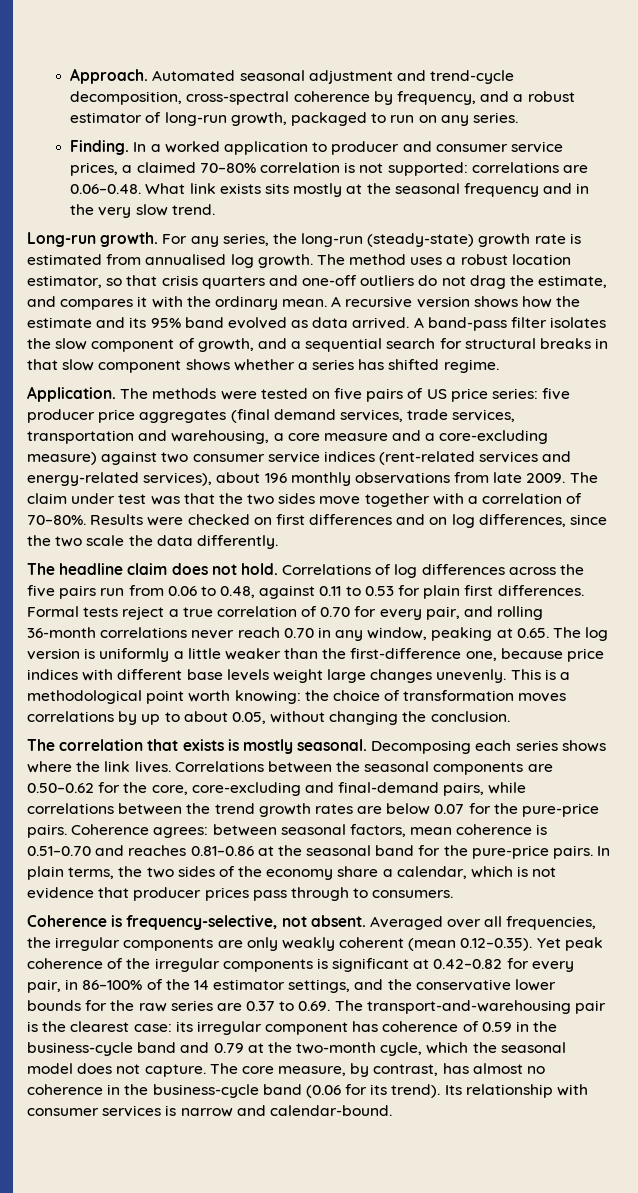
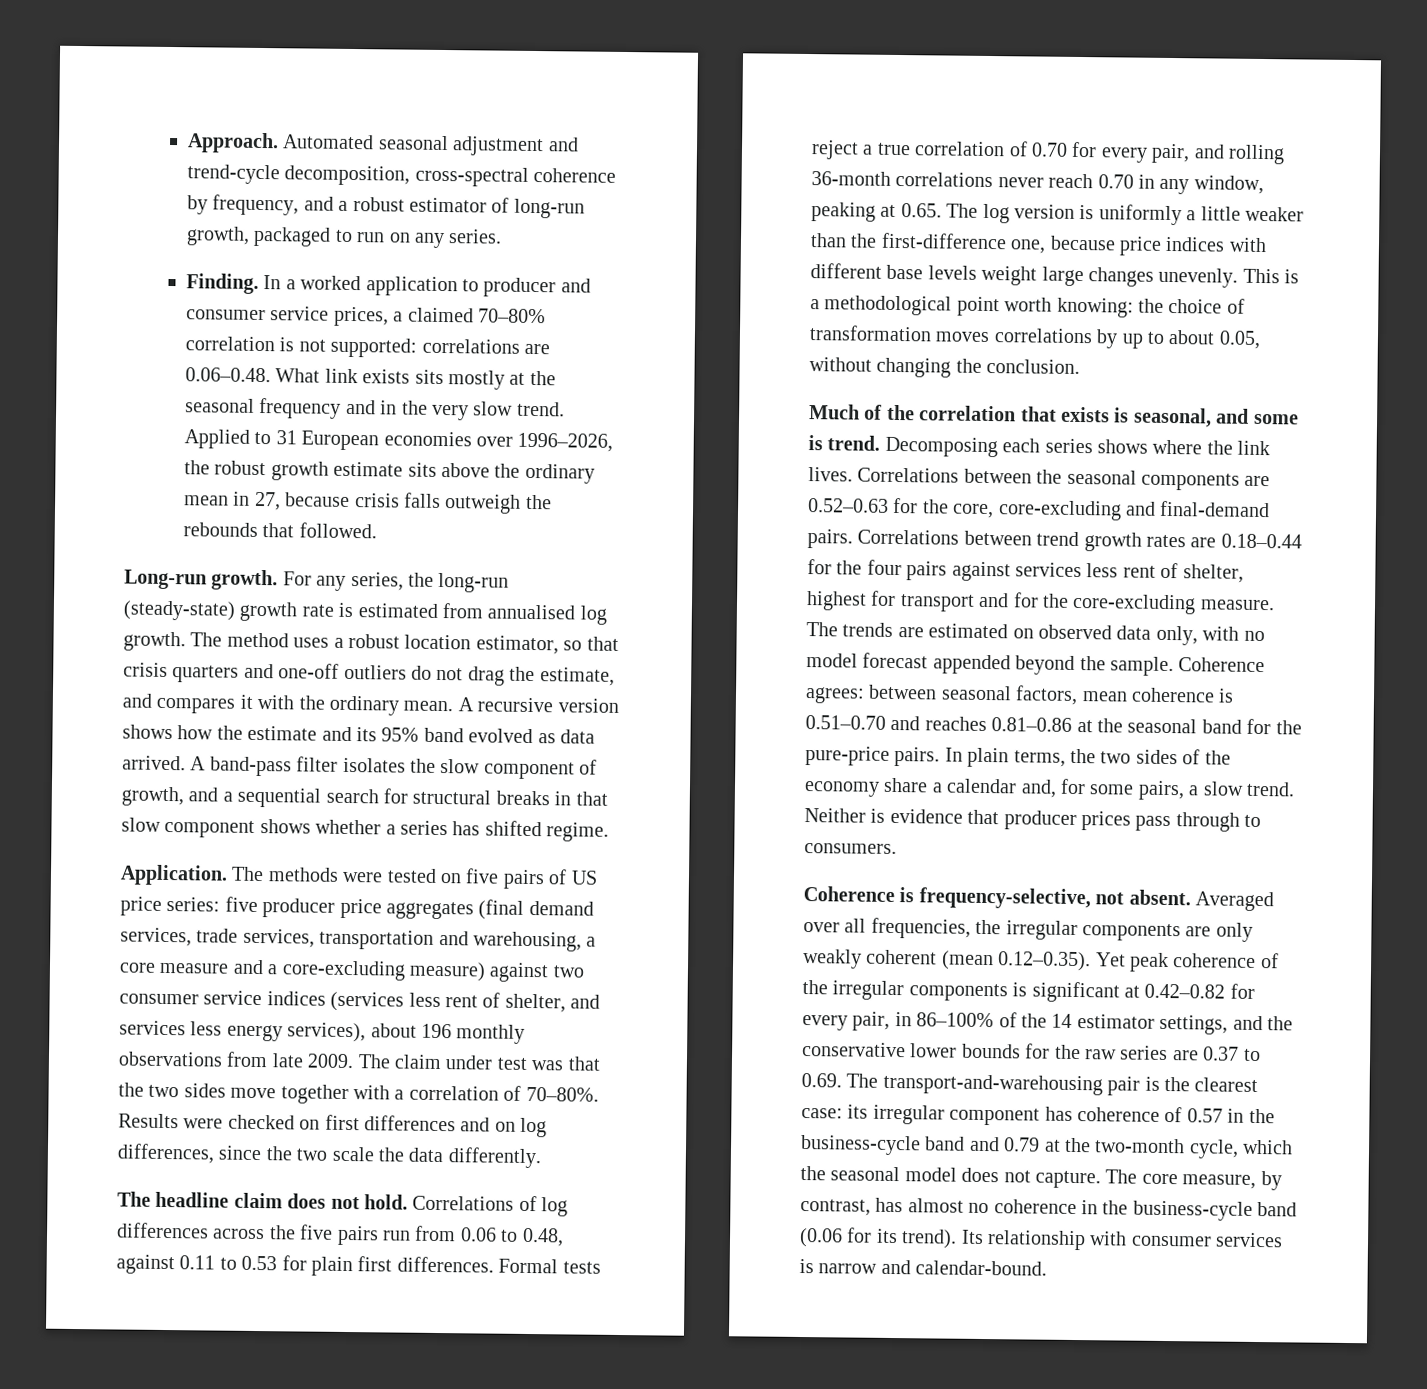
(215, 209) none -> [184,429,614,452] [184,460,595,484] [184,491,552,514] [183,522,377,539] Applied to 31 European economies over 1996–2026, the robust growth estimate sits above the ordinary mean in 27, because crisis falls outweigh the rebounds that followed.
[379,451,572,465] [27,472,139,486] (rent-related services and energy-related -> [330,991,601,1013] [119,1020,283,1042] (services less rent of shelter, and services less energy
[27,739,55,751] The -> [809,404,915,421] Much of the
[242,739,368,754] mostly seasonal. -> [1132,407,1299,428] [808,435,881,451] seasonal, and some is trend.
[27,783,94,793] 0.50–0.62 -> [808,498,889,513] 0.52–0.63
[443,782,527,796] [27,803,600,817] [27,824,67,838] pairs, while correlations between the trend growth rates are below 0.07 for the pure-price pairs. -> [807,529,1302,552] [807,559,1244,583] [806,590,1275,615] [806,622,1265,646] [806,652,1174,677] pairs. Correlations between trend growth rates are 0.18–0.44 for the four pairs against services less rent of shelter, highest for transport and for the core-excluding measure. The trends are estimated on observed data only, with no model forecast appended beyond the sample.
[396,866,557,879] calendar, which is not -> [946,778,1295,801] [804,808,886,823] calendar and, for some pairs, a slow trend. Neither is
[481,1022,512,1032] 0.59 -> [1186,1108,1223,1123] 0.57

